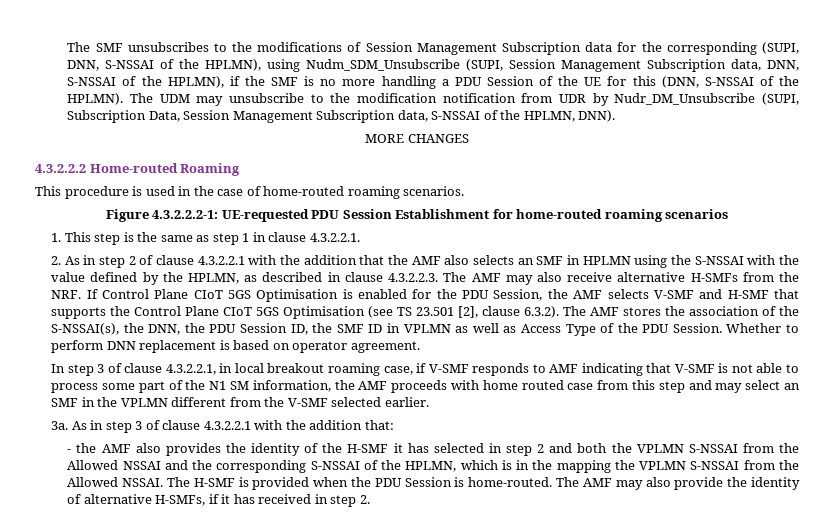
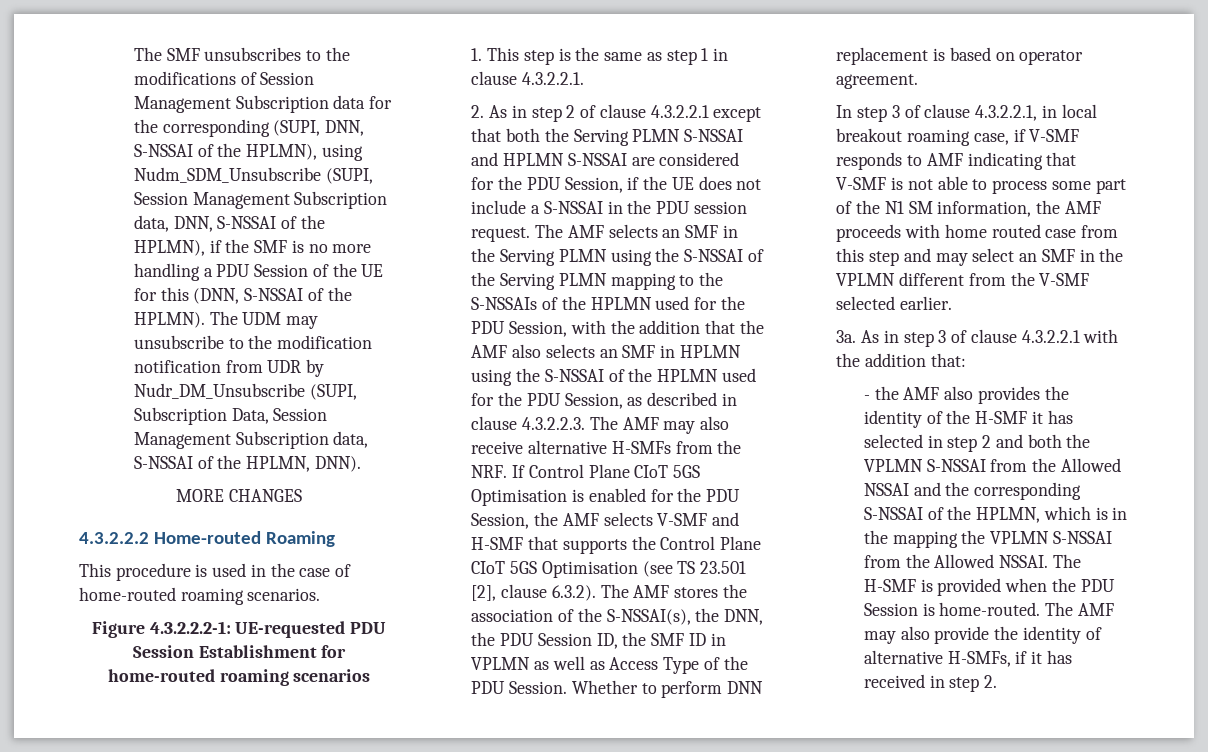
(245, 260) none -> [713,107,762,122] [471,128,744,146] [471,152,740,166] [471,176,762,193] [471,200,747,214] [471,224,738,242] [471,248,764,266] [471,272,724,290] [471,296,745,310] [471,321,568,337] except that both the Serving PLMN S-NSSAI and HPLMN S-NSSAI are considered for the PDU Session, if the UE does not include a S-NSSAI in the PDU session request. The AMF selects an SMF in the Serving PLMN using the S-NSSAI of the Serving PLMN mapping to the S-NSSAIs of the HPLMN used for the PDU Session,
[747,255,799,265] [51,272,240,285] with the value defined by the HPLMN, -> [608,368,756,382] [471,392,623,409] of the HPLMN used for the PDU Session,

